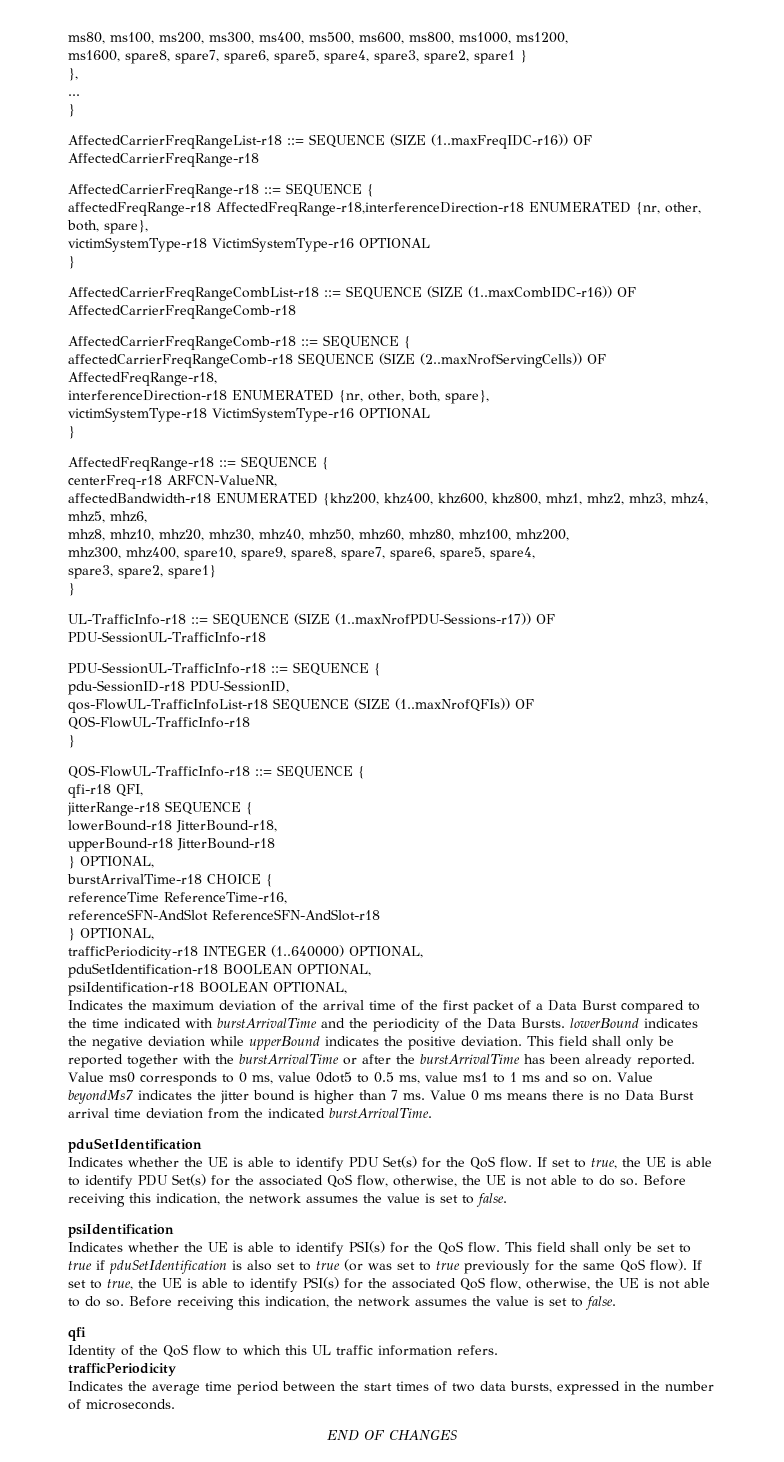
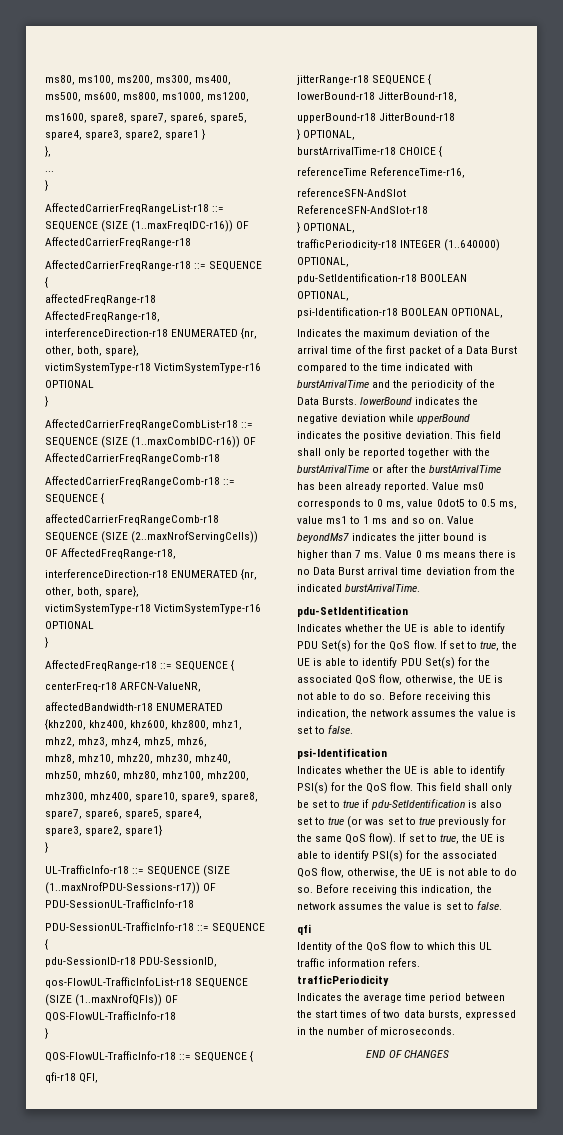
[68,963,371,978] [68,982,194,996] pduSetIdentification-r18 BOOLEAN OPTIONAL, // psiIdentification-r18 -> [297,273,468,284] [297,291,349,301] [297,307,398,318] pdu-SetIdentification-r18 BOOLEAN OPTIONAL, // psi-Identification-r18
[68,1138,202,1153] pduSetIdentification -> [297,606,408,617] pdu-SetIdentification
[68,1224,174,1238] psiIdentification -> [297,748,387,759] psi-Identification
[109,1260,227,1274] pduSetIdentification -> [370,799,465,810] pdu-SetIdentification

